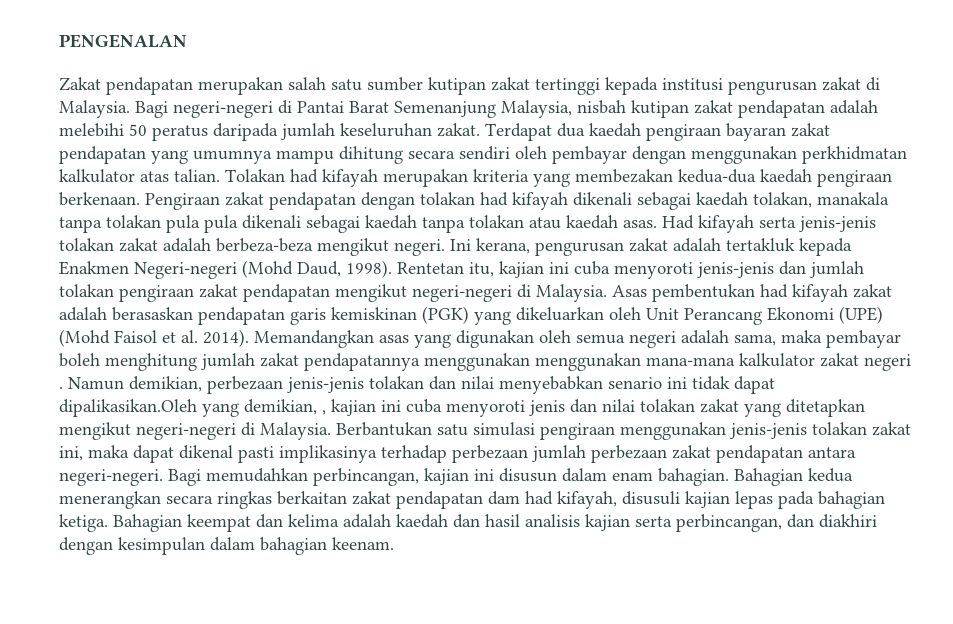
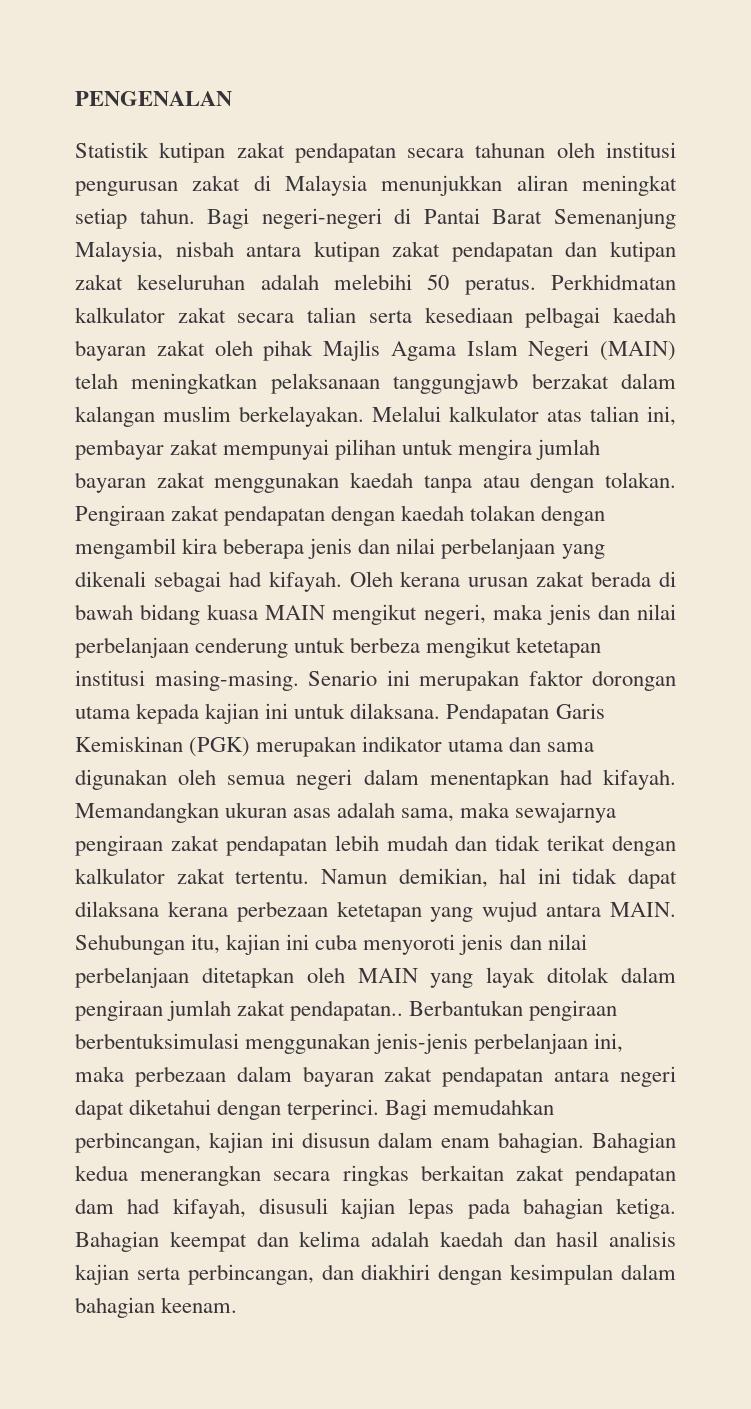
[59,77,880,95] [59,100,130,118] Zakat pendapatan merupakan salah satu sumber kutipan zakat tertinggi kepada institusi pengurusan zakat di Malaysia. -> [75,142,676,163] [75,175,677,196] [75,208,195,229] Statistik kutipan zakat pendapatan secara tahunan oleh institusi pengurusan zakat di Malaysia menunjukkan aliran meningkat setiap tahun.
[631,100,878,118] [59,123,830,141] [59,146,907,164] [59,169,892,187] [59,192,889,210] [59,215,876,233] [59,238,852,256] [59,260,864,279] [59,284,892,302] [59,306,883,325] [59,329,901,348] [59,353,911,371] [59,376,775,394] [59,399,326,417] kutipan zakat pendapatan adalah melebihi 50 peratus daripada jumlah keseluruhan zakat. Terdapat dua kaedah pengiraan bayaran zakat pendapatan yang umumnya mampu dihitung secara sendiri oleh pembayar dengan menggunakan perkhidmatan kalkulator atas talian. Tolakan had kifayah merupakan kriteria yang membezakan kedua-dua kaedah pengiraan berkenaan. Pengiraan zakat pendapatan dengan tolakan had kifayah dikenali sebagai kaedah tolakan, manakala tanpa tolakan pula pula dikenali sebagai kaedah tanpa tolakan atau kaedah asas. Had kifayah serta jenis-jenis tolakan zakat adalah berbeza-beza mengikut negeri. Ini kerana, pengurusan zakat adalah tertakluk kepada Enakmen Negeri-negeri (Mohd Daud, 1998). Rentetan itu, kajian ini cuba menyoroti jenis-jenis dan jumlah tolakan pengiraan zakat pendapatan mengikut negeri-negeri di Malaysia. Asas pembentukan had kifayah zakat adalah berasaskan pendapatan garis kemiskinan (PGK) yang dikeluarkan oleh Unit Perancang Ekonomi (UPE) (Mohd Faisol et al. 2014). Memandangkan asas yang digunakan oleh semua negeri adalah sama, maka pembayar boleh menghitung jumlah zakat pendapatannya menggunakan menggunakan mana-mana kalkulator zakat negeri . Namun demikian, perbezaan jenis-jenis tolakan dan nilai menyebabkan senario ini tidak dapat dipalikasikan.Oleh yang demikian, , -> [246,241,676,262] [75,274,676,295] [75,307,676,328] [75,340,676,361] [75,373,676,394] [75,406,676,427] [75,439,601,460] [75,472,676,493] [75,505,606,526] [75,538,605,559] [75,571,676,592] [75,604,676,625] [75,637,602,658] [75,670,676,691] [75,703,605,724] [75,736,595,757] [75,769,676,790] [75,802,617,823] [75,835,676,856] [75,868,677,889] [75,901,677,922] [75,934,221,955] antara kutipan zakat pendapatan dan kutipan zakat keseluruhan adalah melebihi 50 peratus. Perkhidmatan kalkulator zakat secara talian serta kesediaan pelbagai kaedah bayaran zakat oleh pihak Majlis Agama Islam Negeri (MAIN) telah meningkatkan pelaksanaan tanggungjawb berzakat dalam kalangan muslim berkelayakan. Melalui kalkulator atas talian ini, pembayar zakat mempunyai pilihan untuk mengira jumlah bayaran zakat menggunakan kaedah tanpa atau dengan tolakan. Pengiraan zakat pendapatan dengan kaedah tolakan dengan mengambil kira beberapa jenis dan nilai perbelanjaan yang dikenali sebagai had kifayah. Oleh kerana urusan zakat berada di bawah bidang kuasa MAIN mengikut negeri, maka jenis dan nilai perbelanjaan cenderung untuk berbeza mengikut ketetapan institusi masing-masing. Senario ini merupakan faktor dorongan utama kepada kajian ini untuk dilaksana. Pendapatan Garis Kemiskinan (PGK) merupakan indikator utama dan sama digunakan oleh semua negeri dalam menentapkan had kifayah. Memandangkan ukuran asas adalah sama, maka sewajarnya pengiraan zakat pendapatan lebih mudah dan tidak terikat dengan kalkulator zakat tertentu. Namun demikian, hal ini tidak dapat dilaksana kerana perbezaan ketetapan yang wujud antara MAIN. Sehubungan itu,
[640,399,865,417] [59,422,911,440] [59,445,856,463] [59,469,163,486] tolakan zakat yang ditetapkan mengikut negeri-negeri di Malaysia. Berbantukan satu simulasi pengiraan menggunakan jenis-jenis tolakan zakat ini, maka dapat dikenal pasti implikasinya terhadap perbezaan jumlah perbezaan zakat pendapatan antara negeri-negeri. -> [75,967,677,988] [75,1000,618,1021] [75,1033,624,1054] [75,1066,677,1087] [75,1099,380,1120] perbelanjaan ditetapkan oleh MAIN yang layak ditolak dalam pengiraan jumlah zakat pendapatan.. Berbantukan pengiraan berbentuksimulasi menggunakan jenis-jenis perbelanjaan ini, maka perbezaan dalam bayaran zakat pendapatan antara negeri dapat diketahui dengan terperinci.

